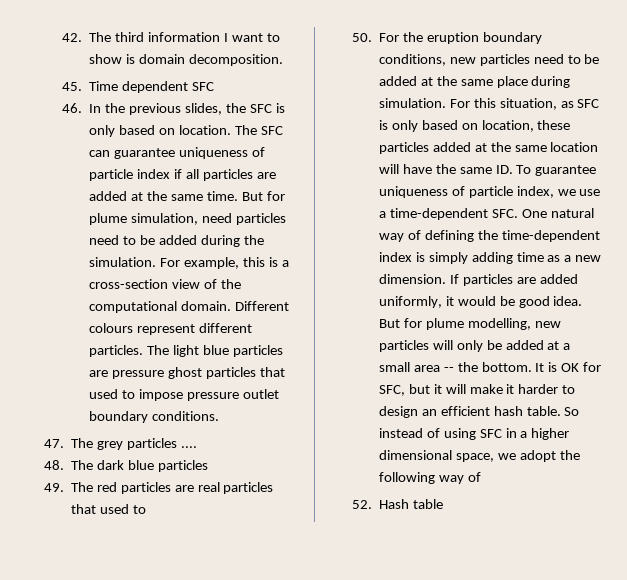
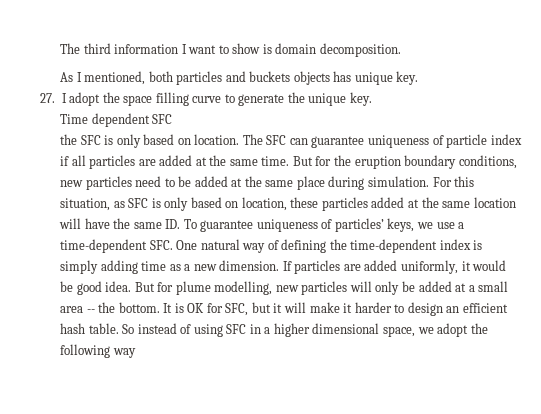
[62,33,83,42] 42. -> (60, 48) none
[62,81,215,93] [62,103,223,115] 45. Time dependent SFC // 46. In the previous slides, -> [60,71,419,85] [40,92,372,106] [60,113,173,127] As I mentioned, both particles and buckets objects has unique key. // 27. I adopt the space filling curve to generate the unique key. // Time dependent SFC //
[89,213,287,225] [89,235,265,247] [89,257,290,269] [89,279,242,289] [89,301,290,313] [89,323,253,335] [89,345,284,357] [89,367,286,379] [89,389,280,401] [89,411,220,423] [43,438,197,450] [43,460,208,472] [43,482,274,494] [70,504,146,514] [351,33,399,42] plume simulation, need particles need to be added during the simulation. For example, this is a cross-section view of the computational domain. Different colours represent different particles. The light blue particles are pressure ghost particles that used to impose pressure outlet boundary conditions. // 47. The grey particles .... // 48. The dark blue particles // 49. The red particles are real particles that used to // 50. For -> (332, 161) none
[468,186,554,198] particle index, -> [334,218,415,232] particles’ keys,
[467,472,481,482] [351,499,443,509] of // 52. Hash table -> (136, 353) none

